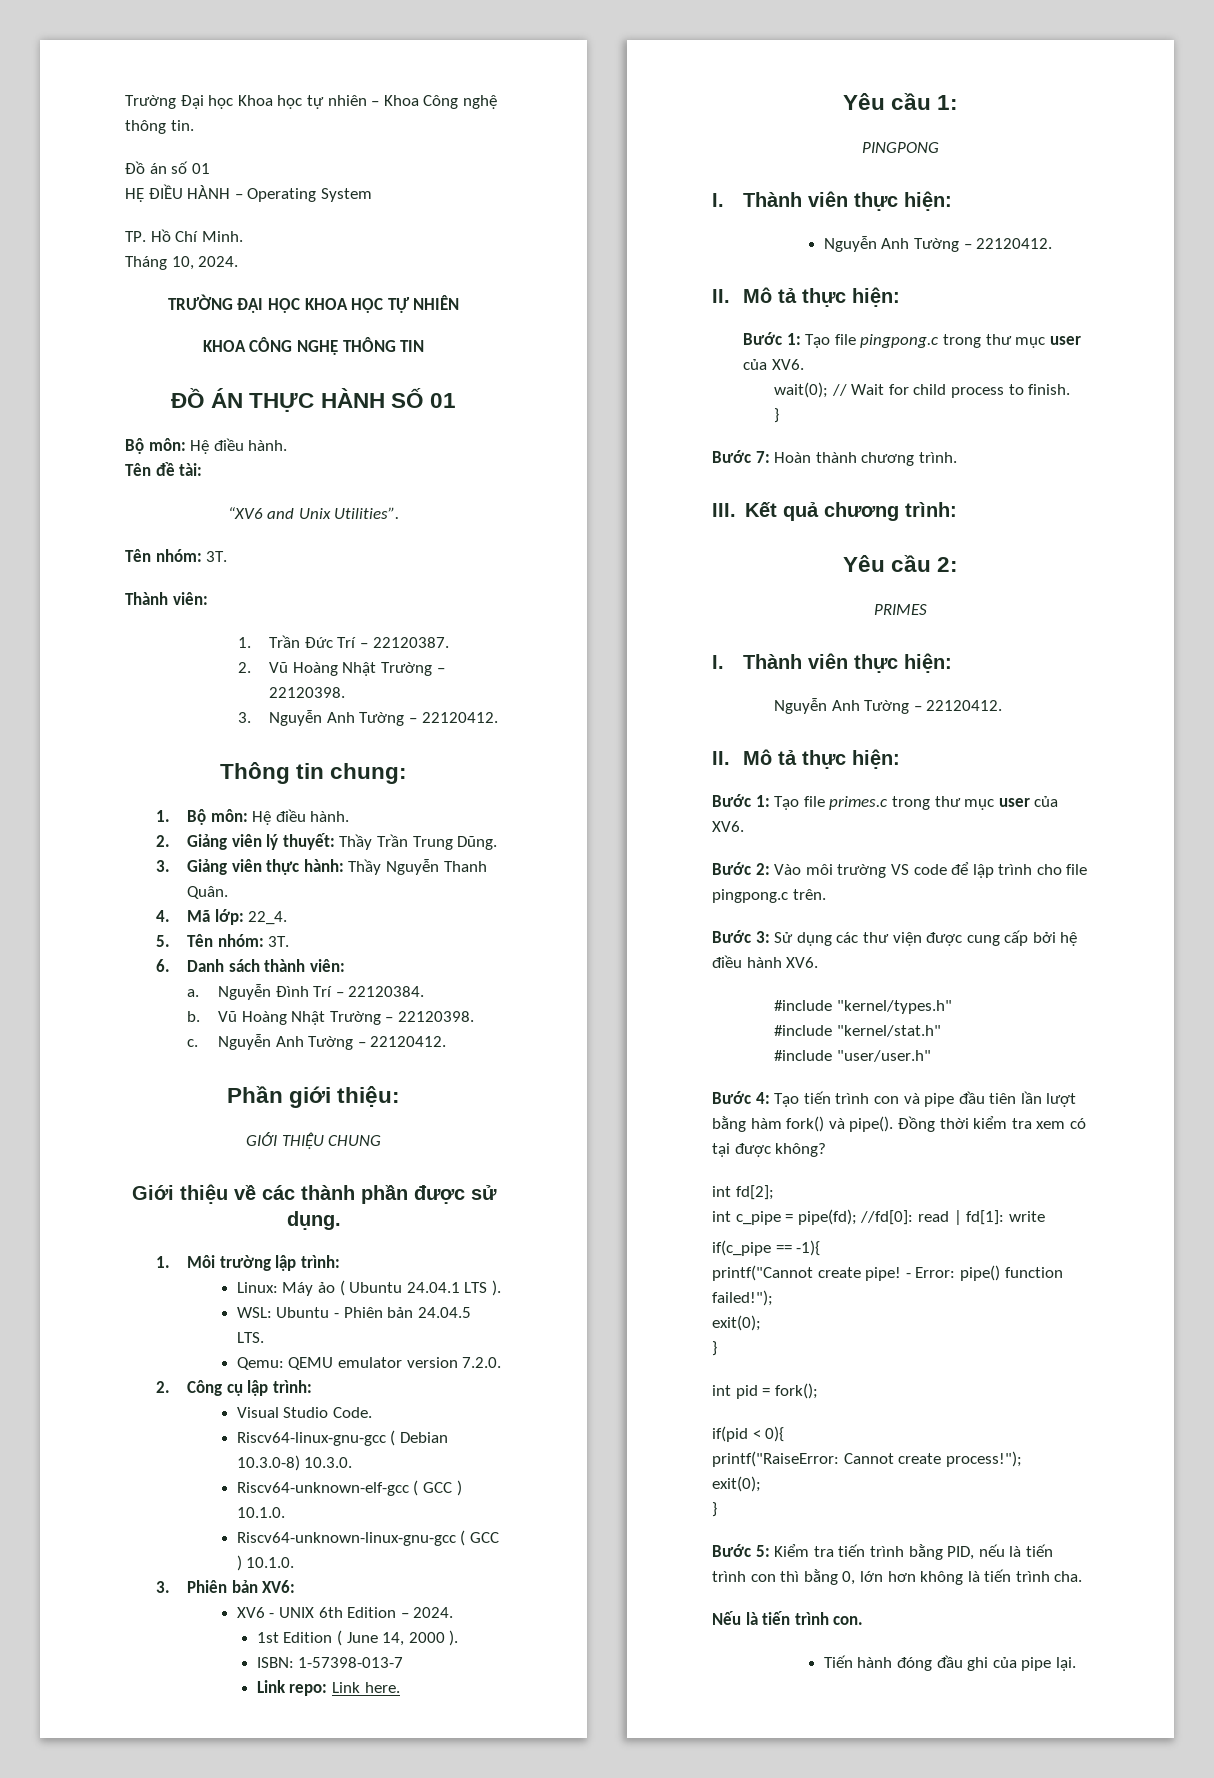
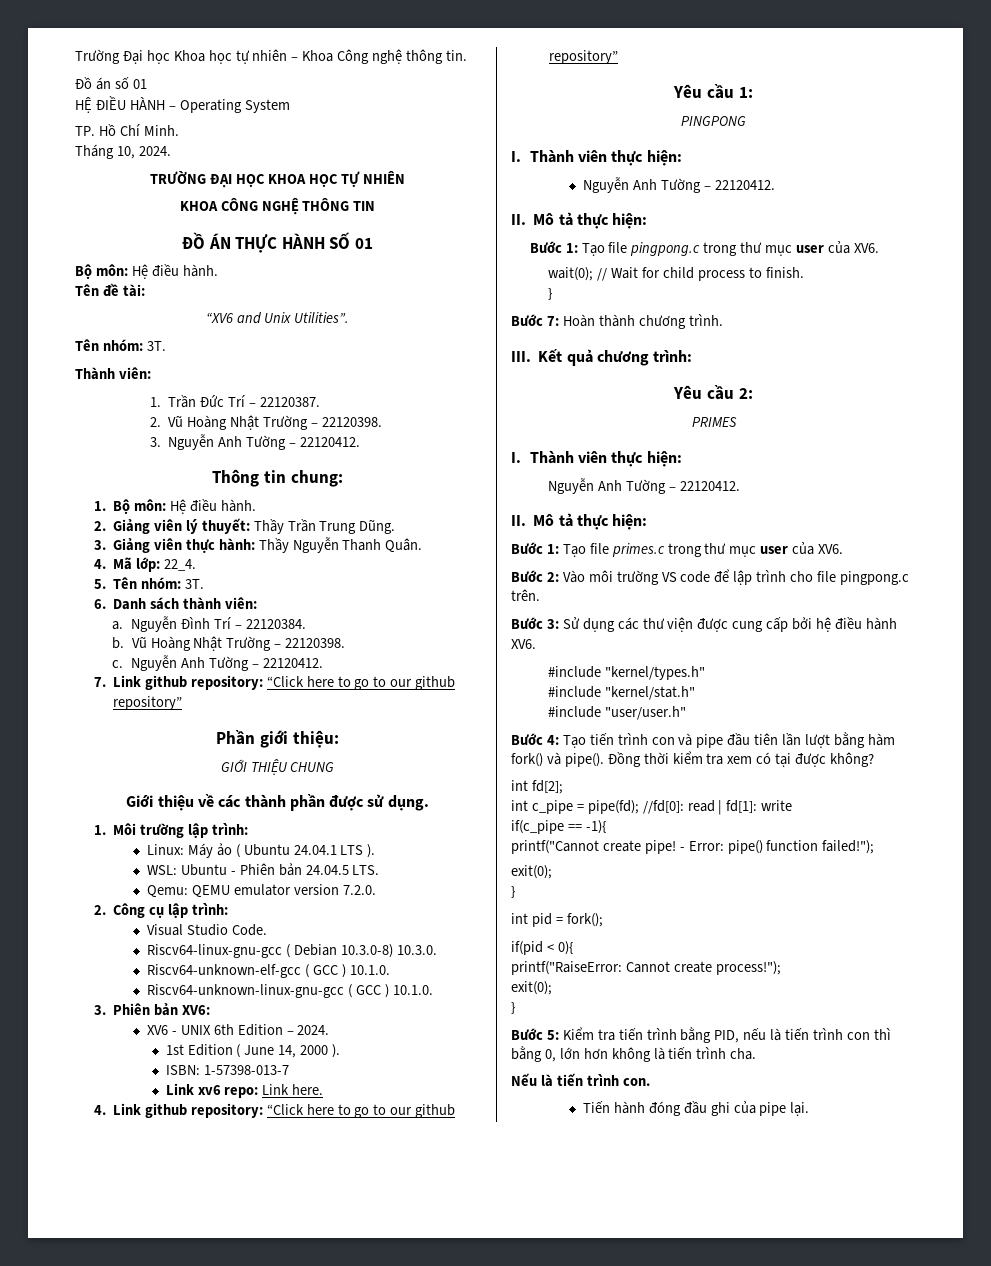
(447, 1041) none -> [93,675,456,690] [112,696,182,710] // 7. Link github repository: “Click here to go to our github repository”
(286, 1686) none -> [197,1085,221,1095] xv6
(400, 1687) none -> [93,1103,456,1118] [548,50,618,64] // 4. Link github repository: “Click here to go to our github repository”

